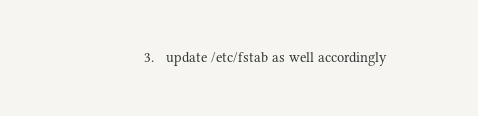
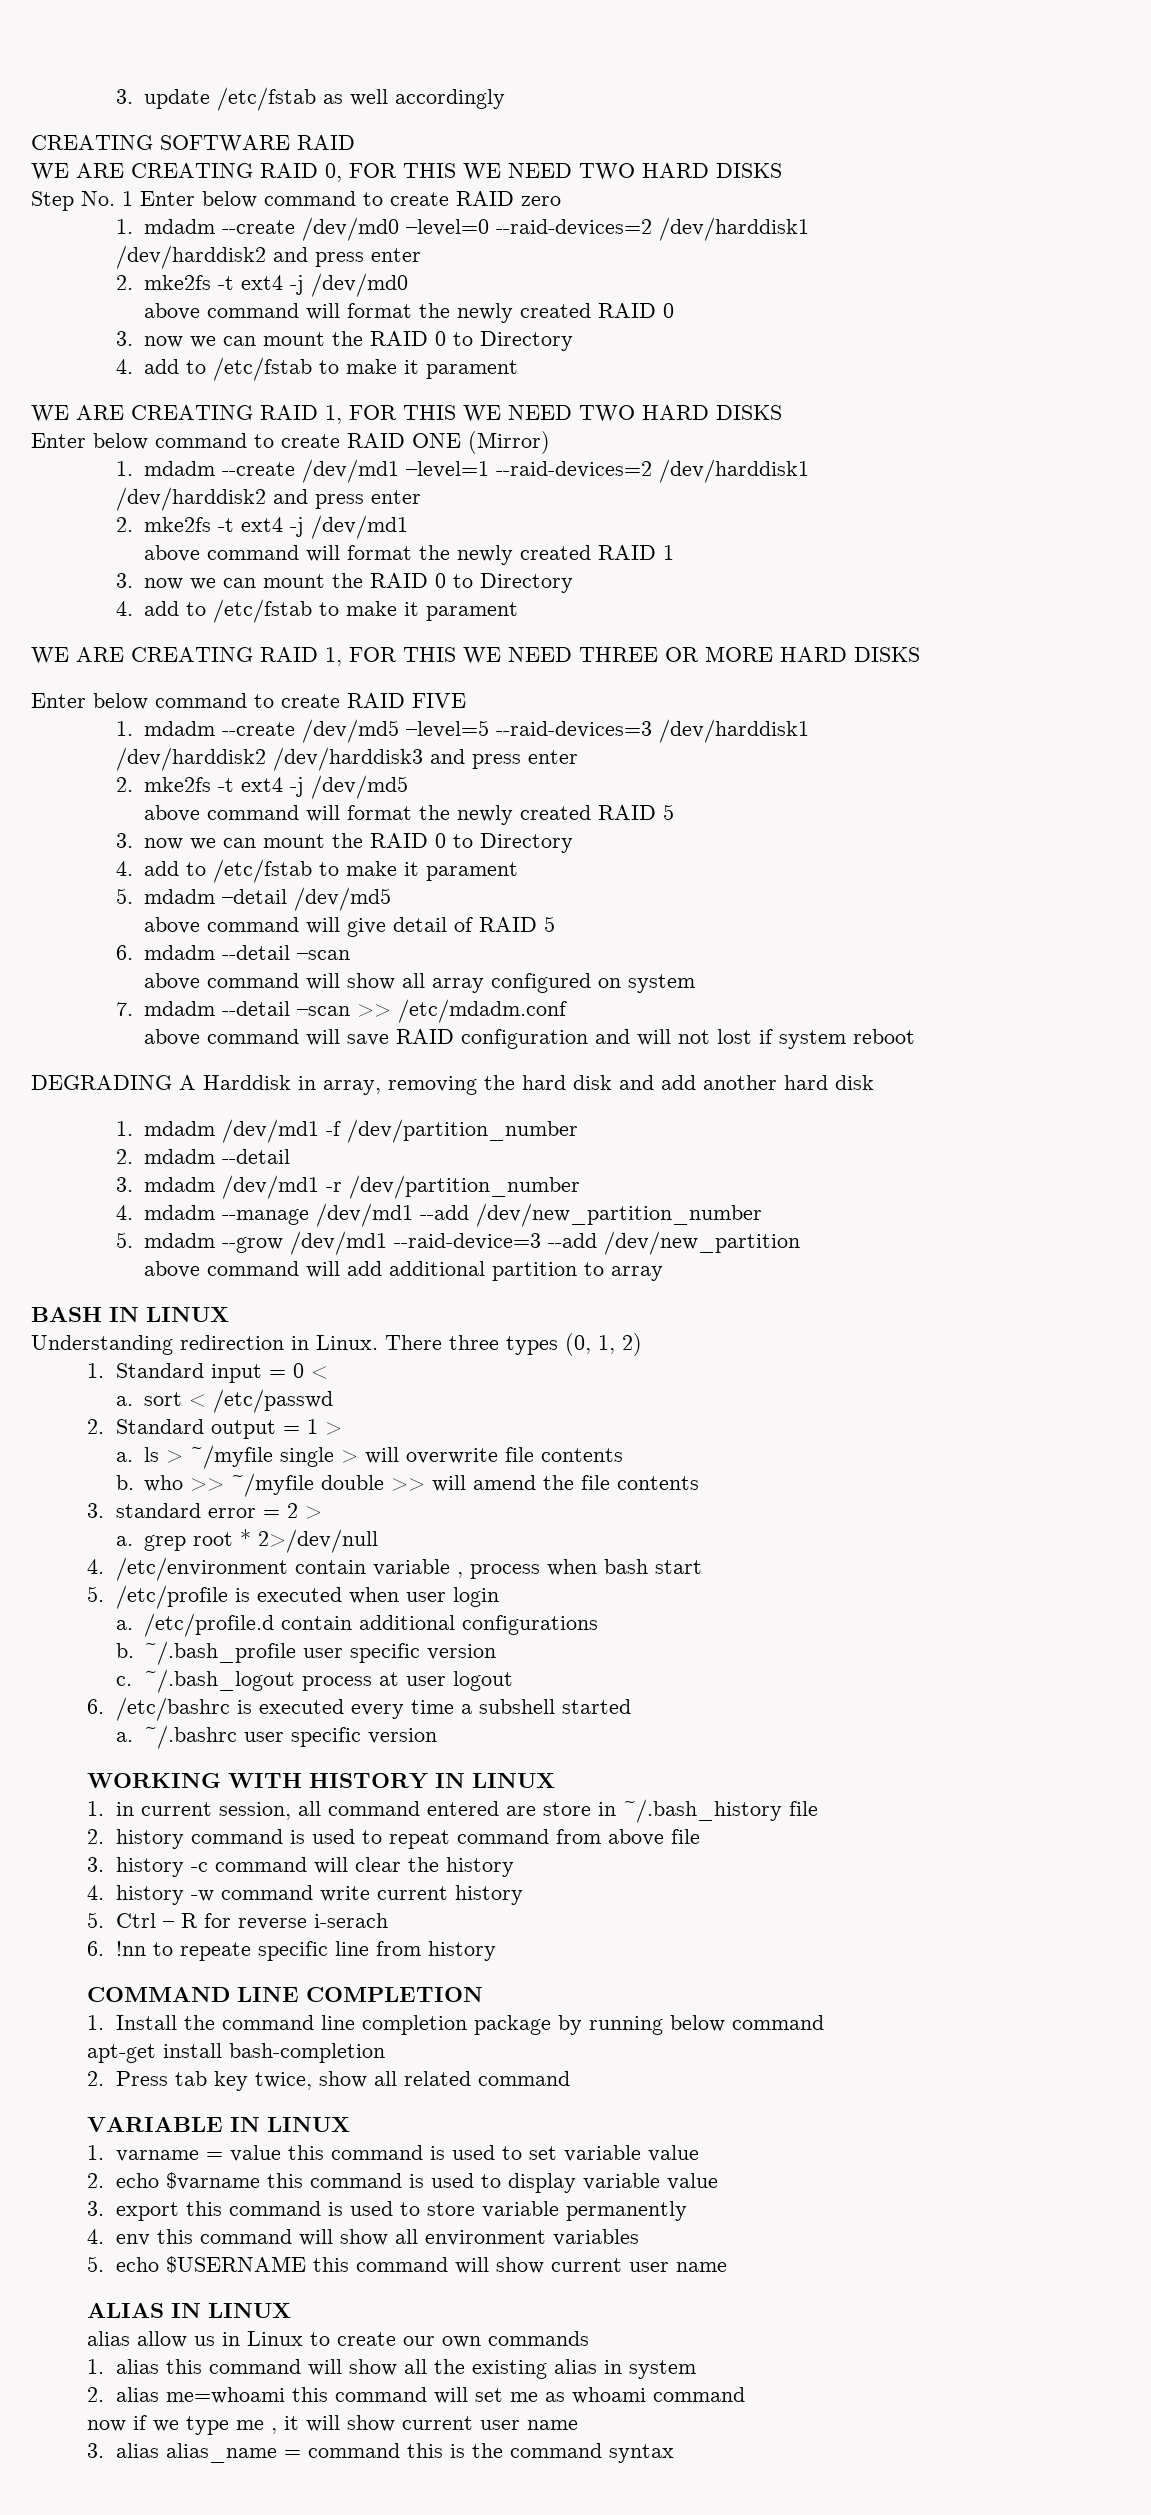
(387, 59) none -> [31,135,355,152] [31,163,782,182] [31,191,561,211] [115,217,809,241] [115,245,421,269] [115,273,408,297] [143,303,674,323] [115,331,573,351] [115,357,518,381] [31,405,782,424] [31,431,550,454] [115,459,809,483] [115,487,421,511] [115,515,408,539] [143,545,674,565] [115,573,573,593] [115,599,518,623] [31,646,920,666] [31,693,466,710] [115,719,809,743] [115,747,578,771] [115,775,408,799] [143,804,674,825] [115,833,573,853] [115,859,518,883] [115,887,391,911] [143,916,555,937] [115,945,350,960] [143,973,695,993] [115,999,567,1023] [143,1029,915,1049] [31,1075,874,1095] [115,1119,578,1143] [115,1149,290,1164] [115,1175,580,1199] [115,1203,762,1227] [115,1231,800,1255] [143,1261,663,1281] [31,1307,229,1322] [31,1333,642,1356] [87,1363,328,1383] [115,1389,333,1413] [87,1419,342,1439] [115,1445,623,1469] [115,1473,700,1497] [87,1503,322,1519] [115,1529,378,1553] [87,1557,702,1581] [87,1585,499,1609] [115,1613,598,1637] [115,1641,497,1665] [115,1669,513,1693] [87,1697,631,1721] [115,1725,437,1749] [87,1773,556,1789] [87,1799,818,1823] [87,1829,700,1849] [87,1857,514,1877] [87,1885,523,1905] [87,1912,388,1930] [87,1941,496,1961] [87,1987,484,2002] [87,2015,824,2035] [87,2043,386,2063] [87,2071,570,2091] [87,2117,351,2132] [87,2145,699,2162] [87,2172,718,2193] [87,2201,687,2221] [87,2229,639,2246] [87,2256,727,2274] [87,2303,292,2318] [87,2331,590,2348] [87,2359,696,2379] [87,2387,745,2404] [87,2415,579,2435] [87,2443,674,2463] // CREATING SOFTWARE RAID // WE ARE CREATING RAID 0, FOR THIS WE NEED TWO HARD DISKS // Step No. 1 Enter below command to create RAID zero // 1. mdadm --create /dev/md0 –level=0 --raid-devices=2 /dev/harddisk1 // /dev/harddisk2 and press enter // 2. mke2fs -t ext4 -j /dev/md0 // above command will format the newly created RAID 0 // 3. now we can mount the RAID 0 to Directory // 4. add to /etc/fstab to make it parament // WE ARE CREATING RAID 1, FOR THIS WE NEED TWO HARD DISKS // Enter below command to create RAID ONE (Mirror) // 1. mdadm --create /dev/md1 –level=1 --raid-devices=2 /dev/harddisk1 // /dev/harddisk2 and press enter // 2. mke2fs -t ext4 -j /dev/md1 // above command will format the newly created RAID 1 // 3. now we can mount the RAID 0 to Directory // 4. add to /etc/fstab to make it parament // WE ARE CREATING RAID 1, FOR THIS WE NEED THREE OR MORE HARD DISKS // Enter below command to create RAID FIVE // 1. mdadm --create /dev/md5 –level=5 --raid-devices=3 /dev/harddisk1 // /dev/harddisk2 /dev/harddisk3 and press enter // 2. mke2fs -t ext4 -j /dev/md5 // above command will format the newly created RAID 5 // 3. now we can mount the RAID 0 to Directory // 4. add to /etc/fstab to make it parament // 5. mdadm –detail /dev/md5 // above command will give detail of RAID 5 // 6. mdadm --detail –scan // above command will show all array configured on system // 7. mdadm --detail –scan >> /etc/mdadm.conf // above command will save RAID configuration and will not lost if system reboot // DEGRADING A Harddisk in array, removing the hard disk and add another hard disk // 1. mdadm /dev/md1 -f /dev/partition_number // 2. mdadm --detail // 3. mdadm /dev/md1 -r /dev/partition_number // 4. mdadm --manage /dev/md1 --add /dev/new_partition_number // 5. mdadm --grow /dev/md1 --raid-device=3 --add /dev/new_partition // above command will add additional partition to array // BASH IN LINUX // Understanding redirection in Linux. There three types (0, 1, 2) // 1. Standard input = 0 < // a. sort < /etc/passwd // 2. Standard output = 1 > // a. ls > ~/myfile single > will overwrite file contents // b. who >> ~/myfile double >> will amend the file contents // 3. standard error = 2 > // a. grep root * 2>/dev/null // 4. /etc/environment contain variable , process when bash start // 5. /etc/profile is executed when user login // a. /etc/profile.d contain additional configurations // b. ~/.bash_profile user specific version // c. ~/.bash_logout process at user logout // 6. /etc/bashrc is executed every time a subshell started // a. ~/.bashrc user specific version // WORKING WITH HISTORY IN LINUX // 1. in current session, all command entered are store in ~/.bash_history file // 2. history command is used to repeat command from above file // 3. history -c command will clear the history // 4. history -w command write current history // 5. Ctrl – R for reverse i-serach // 6. !nn to repeate specific line from history // COMMAND LINE COMPLETION // 1. Install the command line completion package by running below command // apt-get install bash-completion // 2. Press tab key twice, show all related command // VARIABLE IN LINUX // 1. varname = value this command is used to set variable value // 2. echo $varname this command is used to display variable value // 3. export this command is used to store variable permanently // 4. env this command will show all environment variables // 5. echo $USERNAME this command will show current user name // ALIAS IN LINUX // alias allow us in Linux to create our own commands // 1. alias this command will show all the existing alias in system // 2. alias me=whoami this command will set me as whoami command // now if we type me , it will show current user name // 3. alias alias_name = command this is the command syntax

